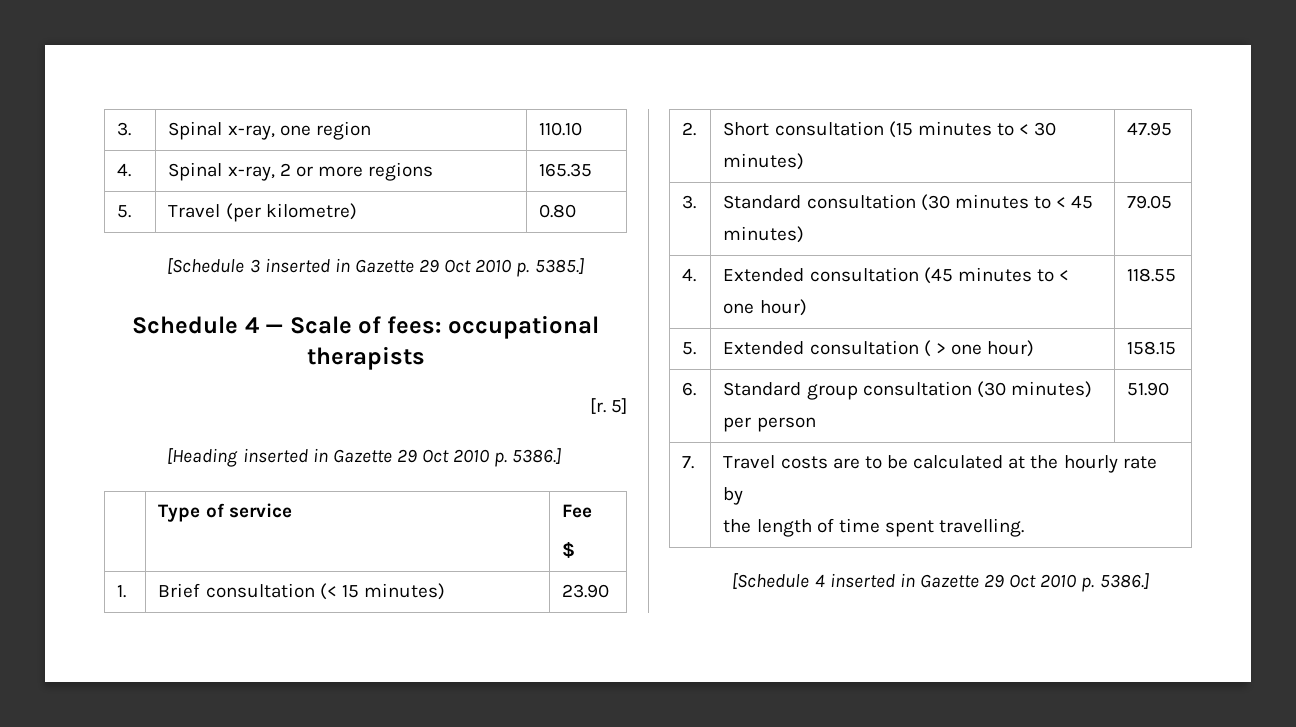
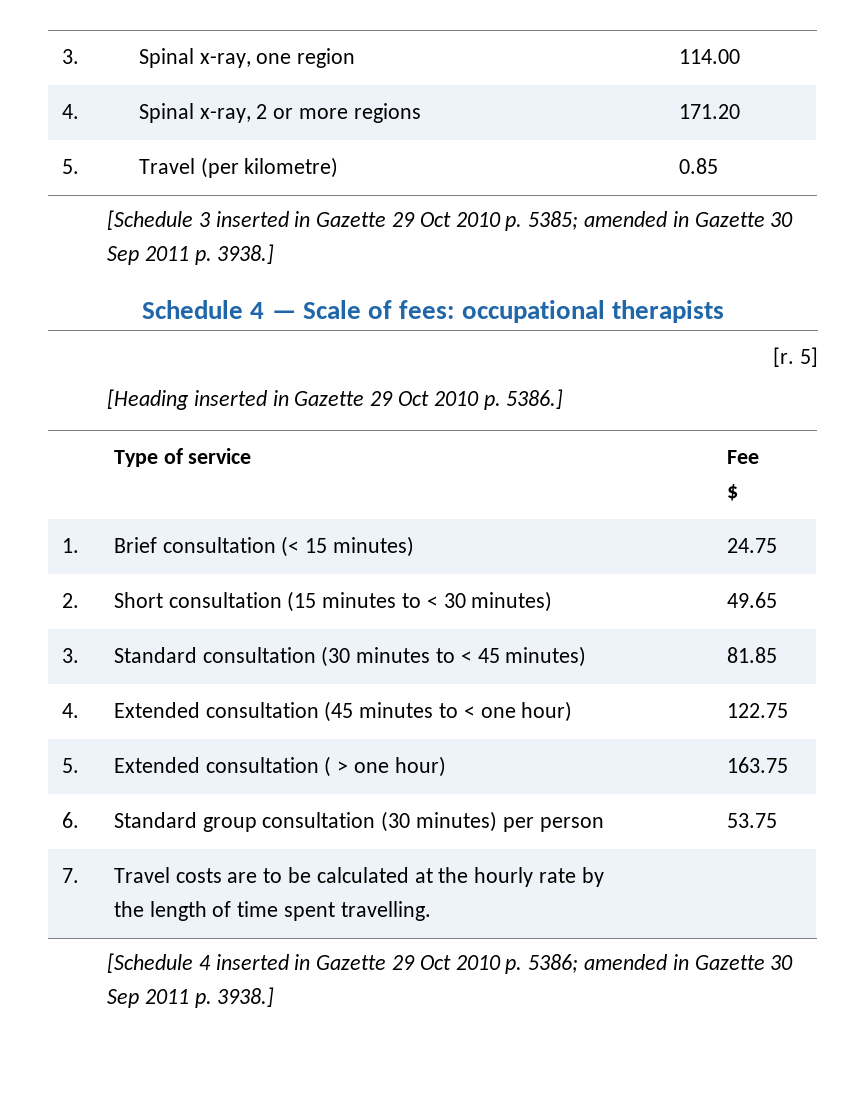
[539,122,583,136] 110.10 -> [678,49,740,64] 114.00
[539,163,593,177] 165.35 -> [678,104,740,119] 171.20
[539,204,577,218] 0.80 -> [678,158,718,174] 0.85
[534,258,584,274] 5385.] -> [528,211,794,230] [106,244,275,265] 5385; amended in Gazette 30 Sep 2011 p. 3938.]
[562,584,610,598] 23.90 -> [726,538,777,553] 24.75
[1127,122,1173,136] 47.95 -> [726,592,777,608] 49.65
[1127,195,1173,209] 79.05 -> [726,647,777,663] 81.85
[1127,268,1177,282] 118.55 -> [726,703,788,718] 122.75
[1127,341,1177,355] 158.15 -> [726,757,788,773] 163.75
[1127,382,1170,396] 51.90 -> [726,813,777,828] 53.75
[1099,573,1149,589] 5386.] -> [528,954,794,973] [106,987,275,1008] 5386; amended in Gazette 30 Sep 2011 p. 3938.]

